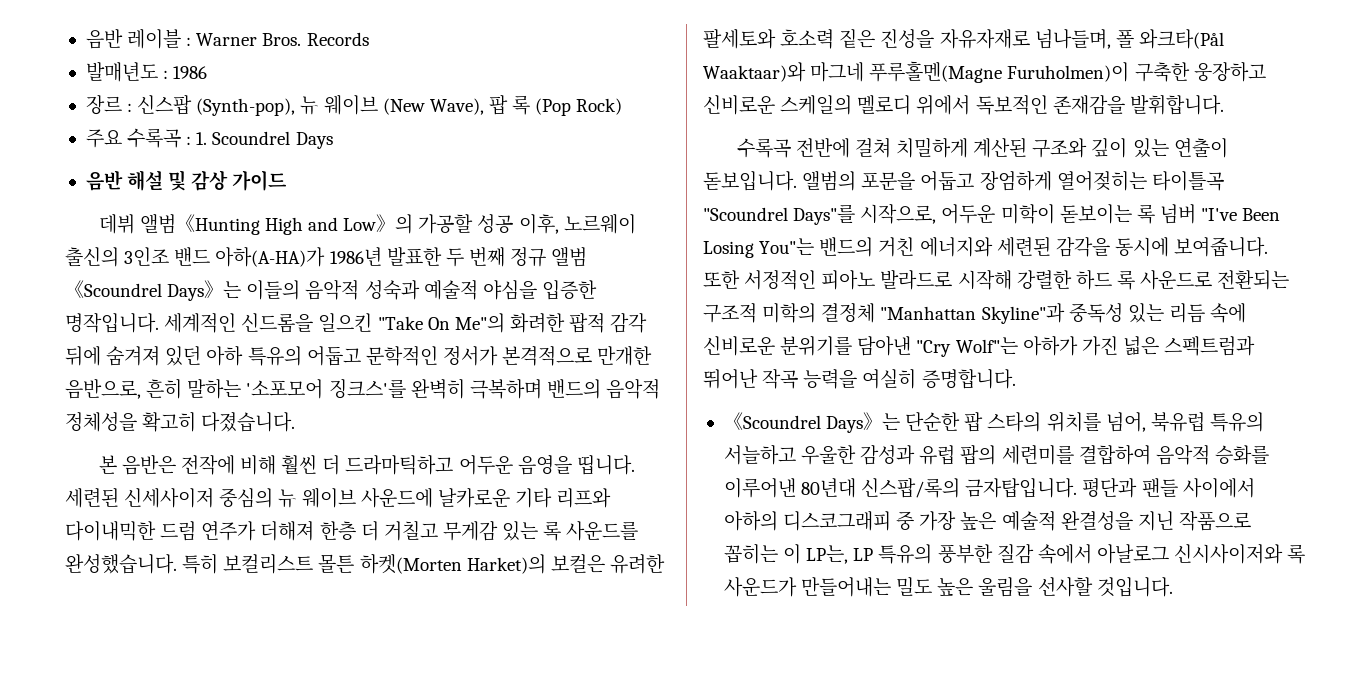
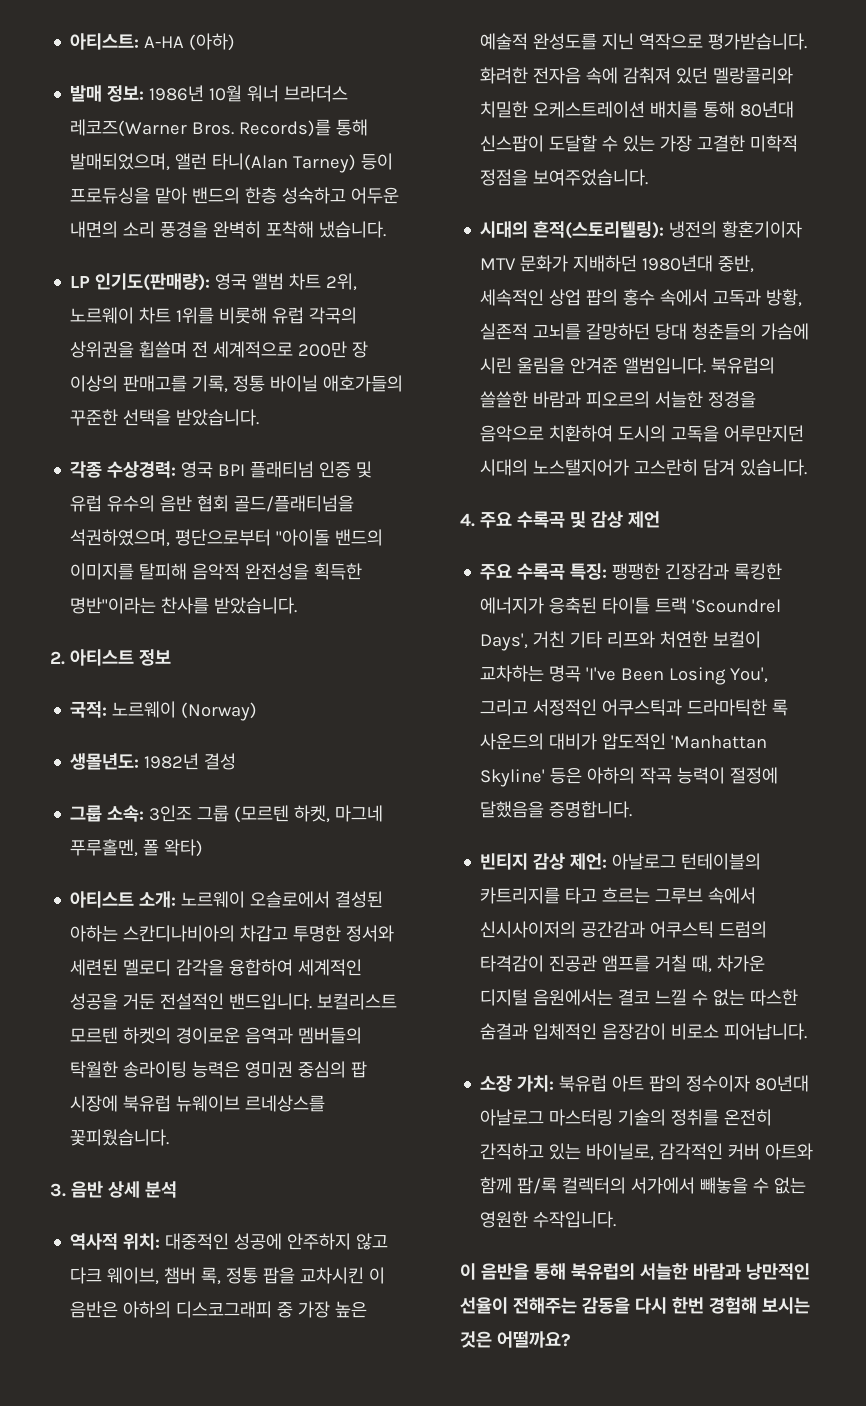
[85,29,369,49] [85,61,208,82] [85,94,623,116] [85,128,333,149] [85,170,288,191] [98,213,636,235] [65,246,588,267] [65,279,597,301] [65,312,648,333] [65,346,653,366] [65,378,661,399] [65,411,296,432] [98,455,635,475] [65,487,612,508] [65,520,639,541] [65,553,665,574] [703,29,1224,49] [703,61,1266,83] [703,94,1224,115] [736,137,1228,158] [703,170,1224,191] [703,204,1281,225] [703,237,1269,258] [703,269,1290,290] [703,303,1247,324] [703,336,1256,357] [703,368,1016,389] [723,411,1264,433] [723,444,1269,465] [723,477,1255,498] 음반 레이블 : Warner Bros. Records // 발매년도 : 1986 // 장르 : 신스팝 (Synth-pop), 뉴 웨이브 (New Wave), 팝 록 (Pop Rock) // 주요 수록곡 : 1. Scoundrel Days // 음반 해설 및 감상 가이드 // 데뷔 앨범《Hunting High and Low》의 가공할 성공 이후, 노르웨이 출신의 3인조 밴드 아하(A-HA)가 1986년 발표한 두 번째 정규 앨범《Scoundrel Days》는 이들의 음악적 성숙과 예술적 야심을 입증한 명작입니다. 세계적인 신드롬을 일으킨 "Take On Me"의 화려한 팝적 감각 뒤에 숨겨져 있던 아하 특유의 어둡고 문학적인 정서가 본격적으로 만개한 음반으로, 흔히 말하는 '소포모어 징크스'를 완벽히 극복하며 밴드의 음악적 정체성을 확고히 다졌습니다. // 본 음반은 전작에 비해 훨씬 더 드라마틱하고 어두운 음영을 띱니다. 세련된 신세사이저 중심의 뉴 웨이브 사운드에 날카로운 기타 리프와 다이내믹한 드럼 연주가 더해져 한층 더 거칠고 무게감 있는 록 사운드를 완성했습니다. 특히 보컬리스트 몰튼 하켓(Morten Harket)의 보컬은 유려한 팔세토와 호소력 짙은 진성을 자유자재로 넘나들며, 폴 와크타(Pål Waaktaar)와 마그네 푸루홀멘(Magne Furuholmen)이 구축한 웅장하고 신비로운 스케일의 멜로디 위에서 독보적인 존재감을 발휘합니다. // 수록곡 전반에 걸쳐 치밀하게 계산된 구조와 깊이 있는 연출이 돋보입니다. 앨범의 포문을 어둡고 장엄하게 열어젖히는 타이틀곡 "Scoundrel Days"를 시작으로, 어두운 미학이 돋보이는 록 넘버 "I've Been Losing You"는 밴드의 거친 에너지와 세련된 감각을 동시에 보여줍니다. 또한 서정적인 피아노 발라드로 시작해 강렬한 하드 록 사운드로 전환되는 구조적 미학의 결정체 "Manhattan Skyline"과 중독성 있는 리듬 속에 신비로운 분위기를 담아낸 "Cry Wolf"는 아하가 가진 넓은 스펙트럼과 뛰어난 작곡 능력을 여실히 증명합니다. // 《Scoundrel Days》는 단순한 팝 스타의 위치를 넘어, 북유럽 특유의 서늘하고 우울한 감성과 유럽 팝의 세련미를 결합하여 음악적 승화를 이루어낸 80년대 신스팝/록의 금자탑입니다. 평단과 팬들 사이에서 -> [70,33,236,51] [70,85,349,102] [70,119,369,137] [70,153,394,173] [70,187,400,204] [70,221,387,238] [70,273,358,291] [70,307,358,324] [70,341,369,358] [70,375,404,393] [70,409,260,426] [70,461,373,478] [70,495,355,512] [70,529,384,547] [70,563,363,580] [70,597,298,614] [50,649,171,666] [70,701,258,721] [70,753,237,770] [70,805,384,823] [70,839,204,857] [70,891,384,908] [70,925,395,942] [70,959,363,976] [70,993,398,1010] [70,1027,363,1044] [70,1061,368,1078] [70,1095,326,1112] [70,1129,170,1146] [50,1181,177,1198] [70,1233,389,1250] [70,1267,386,1285] [70,1301,119,1318] 아티스트: A-HA (아하) // 발매 정보: 1986년 10월 워너 브라더스 레코즈(Warner Bros. Records)를 통해 발매되었으며, 앨런 타니(Alan Tarney) 등이 프로듀싱을 맡아 밴드의 한층 성숙하고 어두운 내면의 소리 풍경을 완벽히 포착해 냈습니다. // LP 인기도(판매량): 영국 앨범 차트 2위, 노르웨이 차트 1위를 비롯해 유럽 각국의 상위권을 휩쓸며 전 세계적으로 200만 장 이상의 판매고를 기록, 정통 바이닐 애호가들의 꾸준한 선택을 받았습니다. // 각종 수상경력: 영국 BPI 플래티넘 인증 및 유럽 유수의 음반 협회 골드/플래티넘을 석권하였으며, 평단으로부터 "아이돌 밴드의 이미지를 탈피해 음악적 완전성을 획득한 명반"이라는 찬사를 받았습니다. // 2. 아티스트 정보 // 국적: 노르웨이 (Norway) // 생몰년도: 1982년 결성 // 그룹 소속: 3인조 그룹 (모르텐 하켓, 마그네 푸루홀멘, 폴 왁타) // 아티스트 소개: 노르웨이 오슬로에서 결성된 아하는 스칸디나비아의 차갑고 투명한 정서와 세련된 멜로디 감각을 융합하여 세계적인 성공을 거둔 전설적인 밴드입니다. 보컬리스트 모르텐 하켓의 경이로운 음역과 멤버들의 탁월한 송라이팅 능력은 영미권 중심의 팝 시장에 북유럽 뉴웨이브 르네상스를 꽃피웠습니다. // 3. 음반 상세 분석 // 역사적 위치: 대중적인 성공에 안주하지 않고 다크 웨이브, 챔버 록, 정통 팝을 교차시킨 이 음반은
[1060,511,1251,531] [723,543,1306,564] [723,577,1173,597] 완결성을 지닌 작품으로 꼽히는 이 LP는, LP 특유의 풍부한 질감 속에서 아날로그 신시사이저와 록 사운드가 만들어내는 밀도 높은 울림을 선사할 것입니다. -> [533,33,808,50] [480,67,794,84] [480,101,795,118] [480,135,799,152] [480,169,649,186] [480,221,803,239] [480,255,755,273] [480,289,803,307] [480,323,810,340] [480,357,776,374] [480,391,757,408] [480,425,805,442] [480,459,808,476] [460,511,660,528] [480,563,783,580] [480,597,782,614] [480,631,762,651] [480,665,769,685] [480,699,789,716] [480,733,768,750] [480,767,779,787] [480,801,633,818] [480,853,762,870] [480,887,757,904] [480,921,768,938] [480,955,766,973] [480,989,799,1006] [480,1023,808,1040] [480,1075,810,1092] [480,1109,773,1126] [480,1143,814,1161] [480,1177,807,1194] [480,1211,617,1228] [460,1263,810,1280] [460,1297,810,1314] [460,1331,571,1348] 완성도를 지닌 역작으로 평가받습니다. 화려한 전자음 속에 감춰져 있던 멜랑콜리와 치밀한 오케스트레이션 배치를 통해 80년대 신스팝이 도달할 수 있는 가장 고결한 미학적 정점을 보여주었습니다. // 시대의 흔적(스토리텔링): 냉전의 황혼기이자 MTV 문화가 지배하던 1980년대 중반, 세속적인 상업 팝의 홍수 속에서 고독과 방황, 실존적 고뇌를 갈망하던 당대 청춘들의 가슴에 시린 울림을 안겨준 앨범입니다. 북유럽의 쓸쓸한 바람과 피오르의 서늘한 정경을 음악으로 치환하여 도시의 고독을 어루만지던 시대의 노스탤지어가 고스란히 담겨 있습니다. // 4. 주요 수록곡 및 감상 제언 // 주요 수록곡 특징: 팽팽한 긴장감과 록킹한 에너지가 응축된 타이틀 트랙 'Scoundrel Days', 거친 기타 리프와 처연한 보컬이 교차하는 명곡 'I've Been Losing You', 그리고 서정적인 어쿠스틱과 드라마틱한 록 사운드의 대비가 압도적인 'Manhattan Skyline' 등은 아하의 작곡 능력이 절정에 달했음을 증명합니다. // 빈티지 감상 제언: 아날로그 턴테이블의 카트리지를 타고 흐르는 그루브 속에서 신시사이저의 공간감과 어쿠스틱 드럼의 타격감이 진공관 앰프를 거칠 때, 차가운 디지털 음원에서는 결코 느낄 수 없는 따스한 숨결과 입체적인 음장감이 비로소 피어납니다. // 소장 가치: 북유럽 아트 팝의 정수이자 80년대 아날로그 마스터링 기술의 정취를 온전히 간직하고 있는 바이닐로, 감각적인 커버 아트와 함께 팝/록 컬렉터의 서가에서 빼놓을 수 없는 영원한 수작입니다. // 이 음반을 통해 북유럽의 서늘한 바람과 낭만적인 선율이 전해주는 감동을 다시 한번 경험해 보시는 것은 어떨까요?

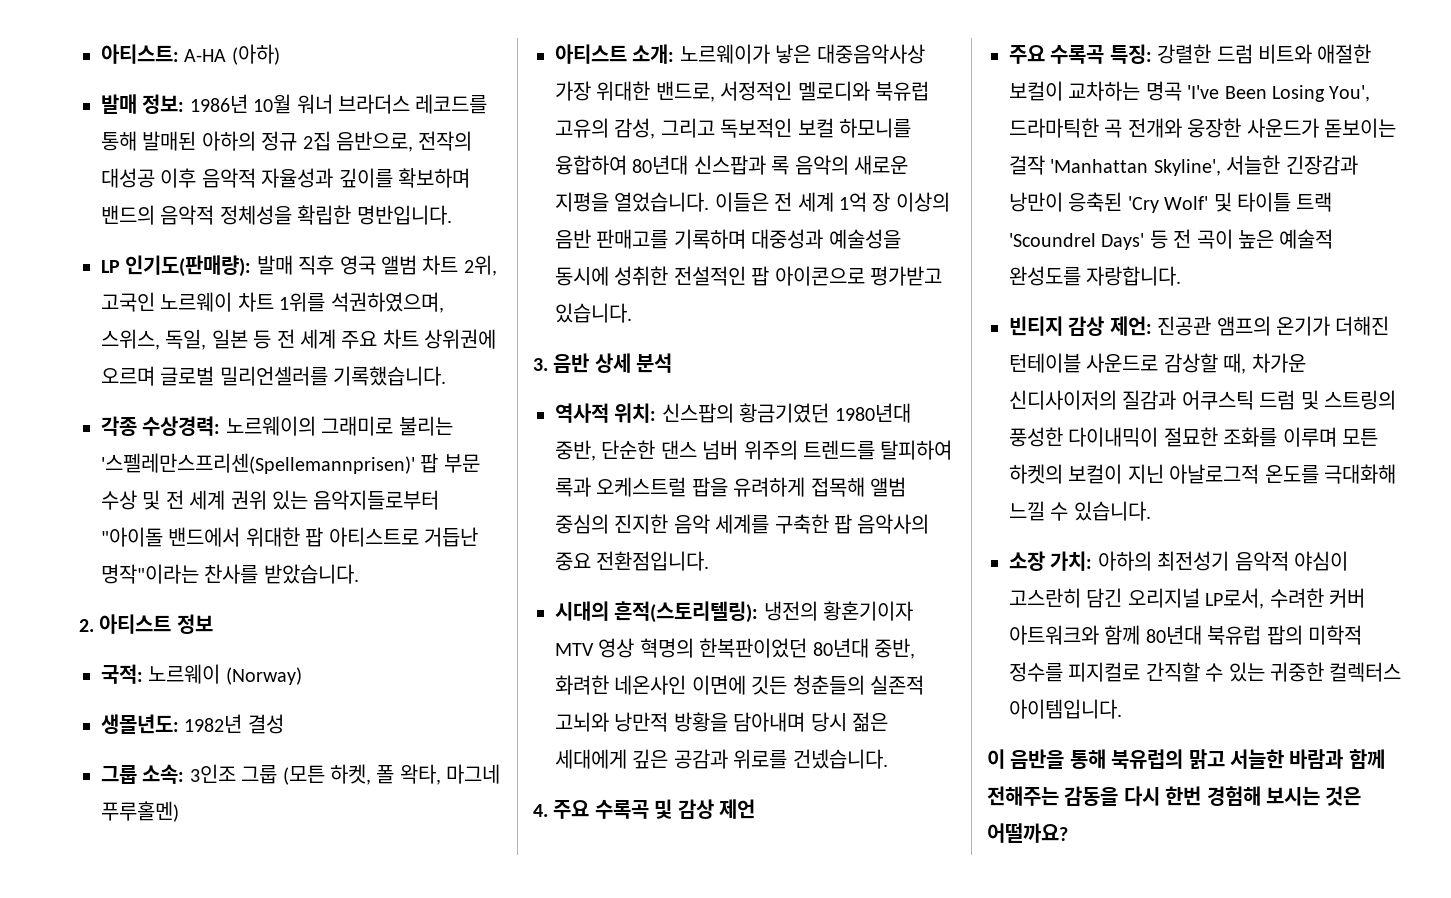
[70,119,369,137] [70,153,394,173] [70,187,400,204] [70,221,387,238] 레코즈(Warner Bros. Records)를 통해 발매되었으며, 앨런 타니(Alan Tarney) 등이 프로듀싱을 맡아 밴드의 한층 성숙하고 어두운 내면의 소리 풍경을 완벽히 포착해 냈습니다. -> [415,94,488,114] [101,131,473,152] [101,168,470,188] [101,205,452,225] 레코드를 통해 발매된 아하의 정규 2집 음반으로, 전작의 대성공 이후 음악적 자율성과 깊이를 확보하며 밴드의 음악적 정체성을 확립한 명반입니다.
(211, 282) none -> [256,255,335,275] 발매 직후
(358, 282) none -> [101,292,155,312] 고국인
[219,307,358,324] [70,341,369,358] [70,375,404,393] [70,409,260,426] [70,461,373,478] [70,495,355,512] [70,529,384,547] [70,563,363,580] [70,597,157,614] 비롯해 유럽 각국의 상위권을 휩쓸며 전 세계적으로 200만 장 이상의 판매고를 기록, 정통 바이닐 애호가들의 꾸준한 선택을 받았습니다. // 각종 수상경력: 영국 BPI 플래티넘 인증 및 유럽 유수의 음반 협회 골드/플래티넘을 석권하였으며, 평단으로부터 "아이돌 밴드의 이미지를 탈피해 음악적 완전성을 획득한 명반"이라는 -> [330,292,444,313] [101,329,497,350] [101,366,447,386] [101,416,453,436] [101,453,480,474] [101,490,440,510] [101,527,478,547] [101,564,199,584] 석권하였으며, 스위스, 독일, 일본 등 전 세계 주요 차트 상위권에 오르며 글로벌 밀리언셀러를 기록했습니다. // 각종 수상경력: 노르웨이의 그래미로 불리는 '스펠레만스프리센(Spellemannprisen)' 팝 부문 수상 및 전 세계 권위 있는 음악지들로부터 "아이돌 밴드에서 위대한 팝 아티스트로 거듭난 명작"이라는
[234,805,384,823] [70,839,204,857] [70,891,384,908] [70,925,395,942] [70,959,363,976] [70,993,398,1010] [70,1027,363,1044] [70,1061,368,1078] [70,1095,326,1112] [70,1129,170,1146] (모르텐 하켓, 마그네 푸루홀멘, 폴 왁타) // 아티스트 소개: 노르웨이 오슬로에서 결성된 아하는 스칸디나비아의 차갑고 투명한 정서와 세련된 멜로디 감각을 융합하여 세계적인 성공을 거둔 전설적인 밴드입니다. 보컬리스트 모르텐 하켓의 경이로운 음역과 멤버들의 탁월한 송라이팅 능력은 영미권 중심의 팝 시장에 북유럽 뉴웨이브 르네상스를 꽃피웠습니다. -> [282,764,501,785] [101,801,179,822] [555,44,925,64] [555,81,929,102] [555,118,911,139] [555,155,908,175] [555,192,950,212] [555,229,901,249] [555,266,942,286] [555,303,632,323] (모튼 하켓, 폴 왁타, 마그네 푸루홀멘) // 아티스트 소개: 노르웨이가 낳은 대중음악사상 가장 위대한 밴드로, 서정적인 멜로디와 북유럽 고유의 감성, 그리고 독보적인 보컬 하모니를 융합하여 80년대 신스팝과 록 음악의 새로운 지평을 열었습니다. 이들은 전 세계 1억 장 이상의 음반 판매고를 기록하며 대중성과 예술성을 동시에 성취한 전설적인 팝 아이콘으로 평가받고 있습니다.
[165,1233,389,1250] [70,1267,386,1285] [70,1301,368,1318] [480,33,808,50] [480,67,794,84] [480,101,795,118] [480,135,799,152] [480,169,649,186] 대중적인 성공에 안주하지 않고 다크 웨이브, 챔버 록, 정통 팝을 교차시킨 이 음반은 아하의 디스코그래피 중 가장 높은 예술적 완성도를 지닌 역작으로 평가받습니다. 화려한 전자음 속에 감춰져 있던 멜랑콜리와 치밀한 오케스트레이션 배치를 통해 80년대 신스팝이 도달할 수 있는 가장 고결한 미학적 정점을 보여주었습니다. -> [661,403,911,423] [555,440,953,461] [555,477,906,497] [555,514,930,534] [555,551,710,571] 신스팝의 황금기였던 1980년대 중반, 단순한 댄스 넘버 위주의 트렌드를 탈피하여 록과 오케스트럴 팝을 유려하게 접목해 앨범 중심의 진지한 음악 세계를 구축한 팝 음악사의 중요 전환점입니다.
[520,255,755,273] [480,289,803,307] [480,323,810,340] [480,357,776,374] [480,391,757,408] [480,425,805,442] [480,459,808,476] 문화가 지배하던 1980년대 중반, 세속적인 상업 팝의 홍수 속에서 고독과 방황, 실존적 고뇌를 갈망하던 당대 청춘들의 가슴에 시린 울림을 안겨준 앨범입니다. 북유럽의 쓸쓸한 바람과 피오르의 서늘한 정경을 음악으로 치환하여 도시의 고독을 어루만지던 시대의 노스탤지어가 고스란히 담겨 있습니다. -> [598,638,915,659] [555,675,924,695] [555,712,888,732] [555,749,888,769] 영상 혁명의 한복판이었던 80년대 중반, 화려한 네온사인 이면에 깃든 청춘들의 실존적 고뇌와 낭만적 방황을 담아내며 당시 젊은 세대에게 깊은 공감과 위로를 건넸습니다.
[612,563,783,580] [480,597,782,614] [480,631,709,651] 팽팽한 긴장감과 록킹한 에너지가 응축된 타이틀 트랙 'Scoundrel Days', 거친 기타 리프와 처연한 -> [1157,44,1372,64] 강렬한 드럼 비트와 애절한
[480,699,789,716] [480,733,768,750] [480,767,779,787] [480,801,633,818] [480,853,762,870] [480,887,757,904] [480,921,768,938] [480,955,766,973] [480,989,799,1006] [480,1023,808,1040] [480,1075,810,1092] [480,1109,773,1126] [480,1143,814,1161] [480,1177,807,1194] [480,1211,617,1228] 그리고 서정적인 어쿠스틱과 드라마틱한 록 사운드의 대비가 압도적인 'Manhattan Skyline' 등은 아하의 작곡 능력이 절정에 달했음을 증명합니다. // 빈티지 감상 제언: 아날로그 턴테이블의 카트리지를 타고 흐르는 그루브 속에서 신시사이저의 공간감과 어쿠스틱 드럼의 타격감이 진공관 앰프를 거칠 때, 차가운 디지털 음원에서는 결코 느낄 수 없는 따스한 숨결과 입체적인 음장감이 비로소 피어납니다. // 소장 가치: 북유럽 아트 팝의 정수이자 80년대 아날로그 마스터링 기술의 정취를 온전히 간직하고 있는 바이닐로, 감각적인 커버 아트와 함께 팝/록 컬렉터의 서가에서 빼놓을 수 없는 영원한 수작입니다. -> [1009,118,1396,138] [1009,155,1358,176] [1009,192,1333,213] [1009,229,1334,250] [1009,266,1182,286] [1009,316,1390,336] [1009,353,1306,374] [1009,390,1396,410] [1009,427,1378,447] [1009,464,1396,484] [1009,501,1151,521] [1009,551,1348,571] [1009,588,1365,609] [1009,625,1362,645] [1009,662,1402,682] [1009,699,1122,719] 드라마틱한 곡 전개와 웅장한 사운드가 돋보이는 걸작 'Manhattan Skyline', 서늘한 긴장감과 낭만이 응축된 'Cry Wolf' 및 타이틀 트랙 'Scoundrel Days' 등 전 곡이 높은 예술적 완성도를 자랑합니다. // 빈티지 감상 제언: 진공관 앰프의 온기가 더해진 턴테이블 사운드로 감상할 때, 차가운 신디사이저의 질감과 어쿠스틱 드럼 및 스트링의 풍성한 다이내믹이 절묘한 조화를 이루며 모튼 하켓의 보컬이 지닌 아날로그적 온도를 극대화해 느낄 수 있습니다. // 소장 가치: 아하의 최전성기 음악적 야심이 고스란히 담긴 오리지널 LP로서, 수려한 커버 아트워크와 함께 80년대 북유럽 팝의 미학적 정수를 피지컬로 간직할 수 있는 귀중한 컬렉터스 아이템입니다.
(635, 1271) none -> [1188,749,1225,770] 맑고
[745,1263,810,1280] [460,1297,508,1314] 낭만적인 선율이 -> [1348,749,1385,769] 함께

